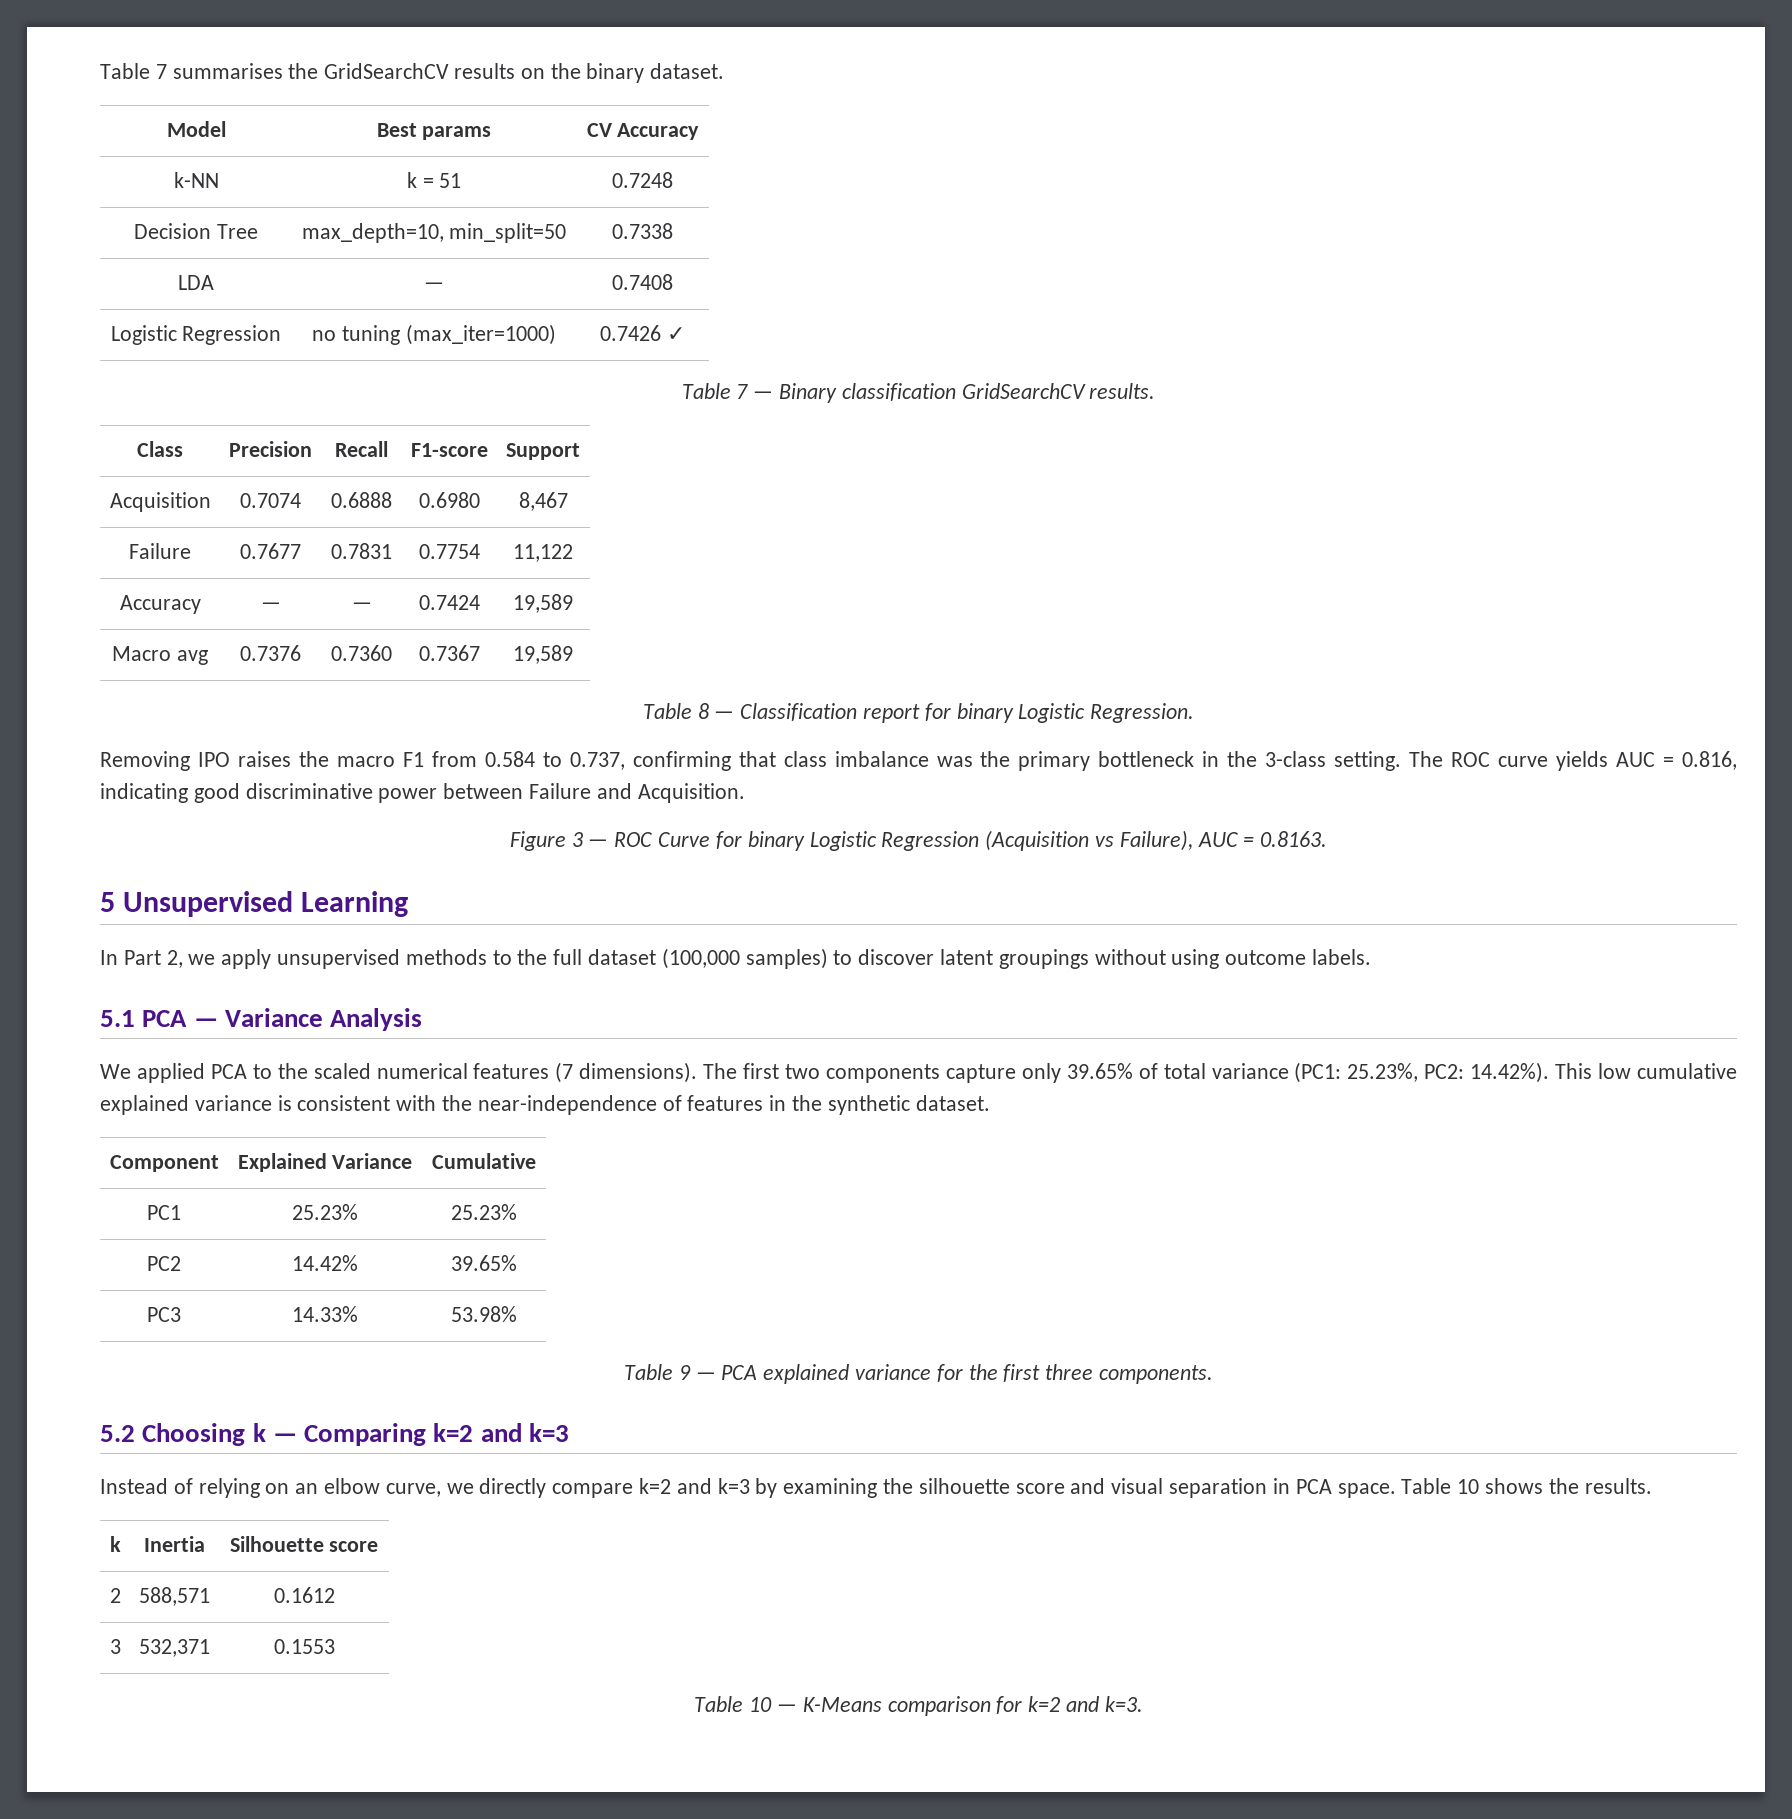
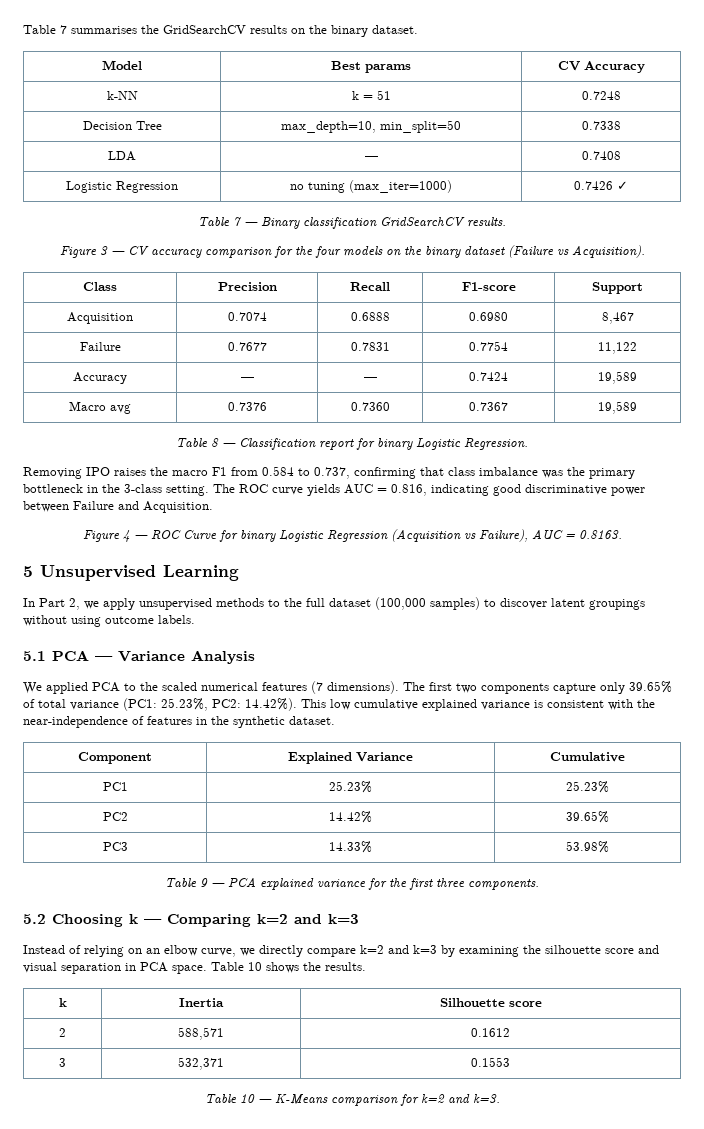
(1156, 391) none -> [59,245,645,258] // Figure 3 — CV accuracy comparison for the four models on the binary dataset (Failure vs Acquisition).
[571,832,583,847] 3 -> [122,530,130,542] 4

